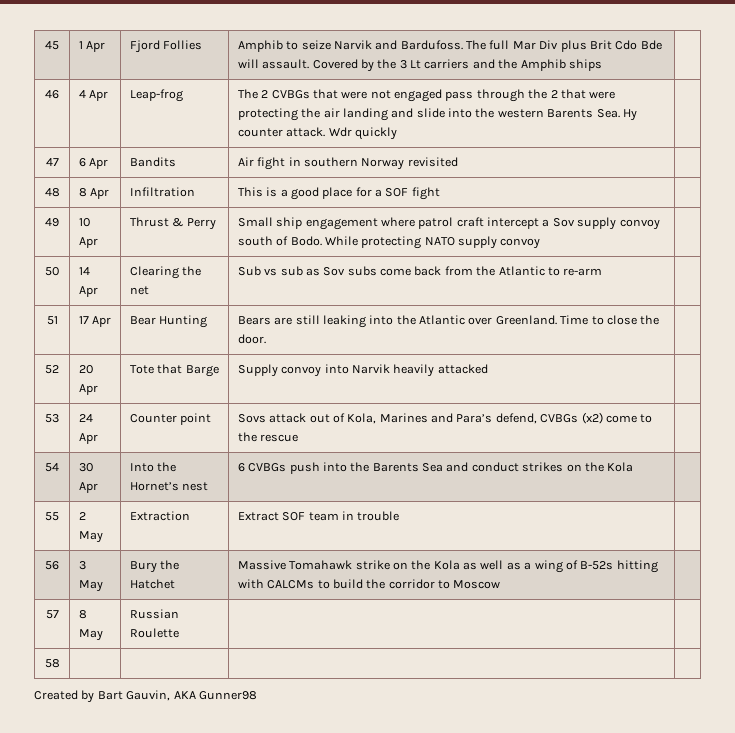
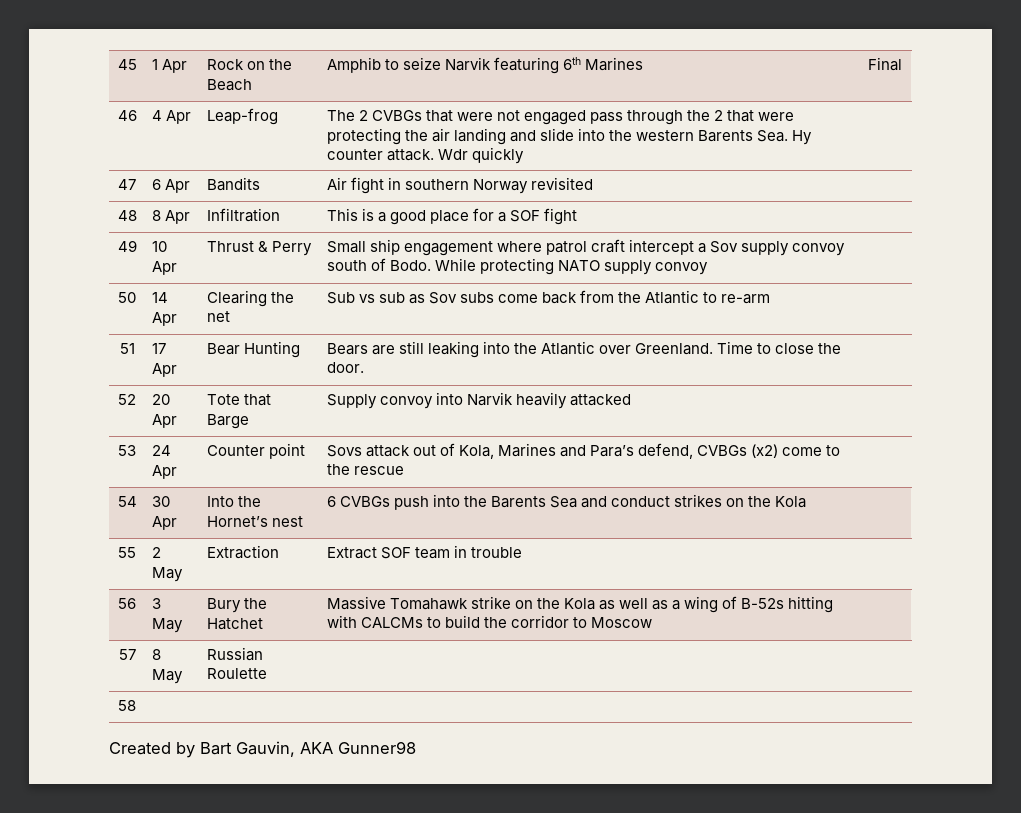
[129,40,203,53] Fjord Follies -> [206,59,292,70] [206,79,252,91] Rock on the Beach
[375,40,662,52] [237,59,602,72] and Bardufoss. The full Mar Div plus Brit Cdo Bde will assault. Covered by the 3 Lt carriers and the Amphib ships | -> [493,57,644,74] [867,57,902,71] featuring 6th Marines | Final

